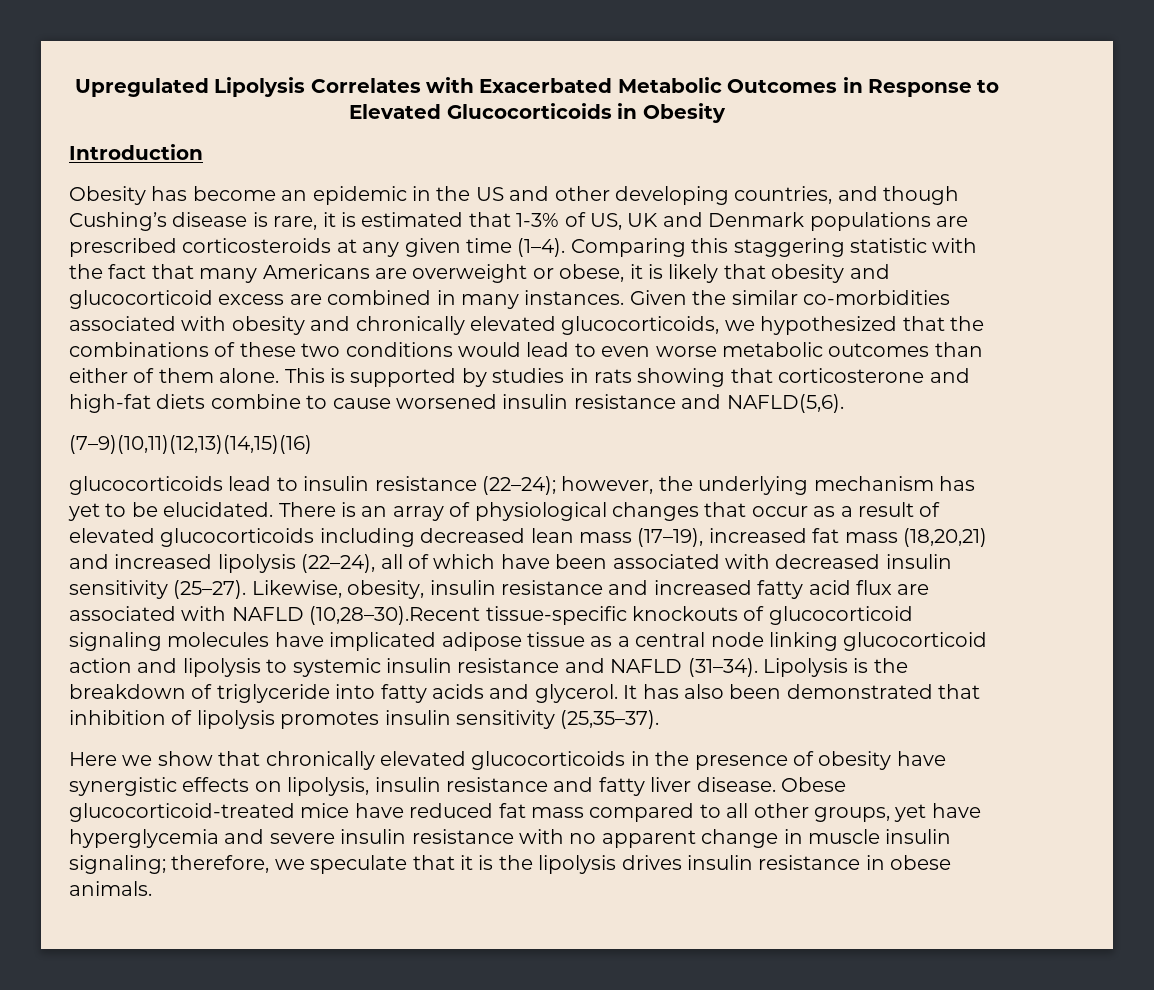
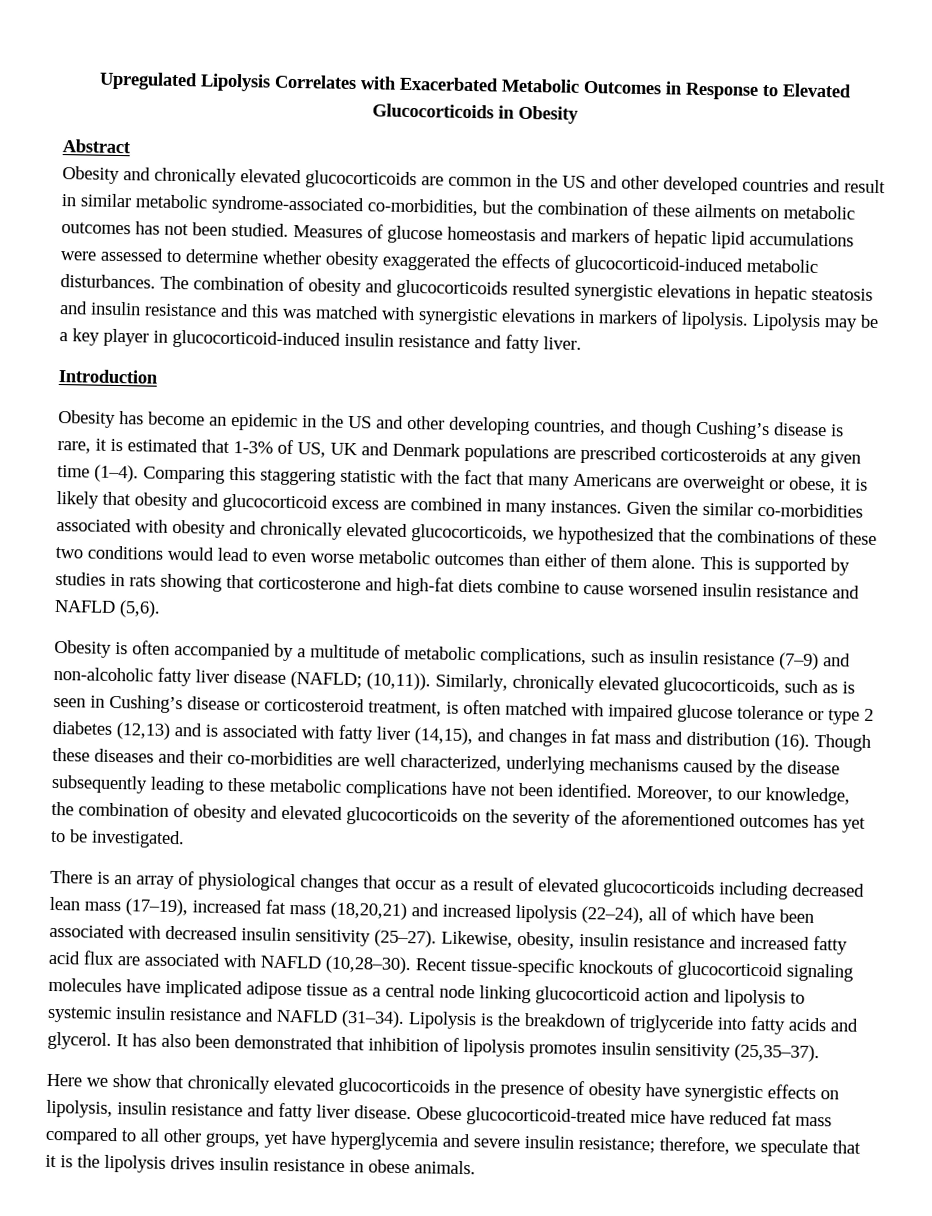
(726, 113) none -> [62,139,131,154] [62,166,886,195] [61,193,855,220] [61,221,854,249] [60,247,819,276] [60,274,873,304] [59,301,879,332] [59,328,582,354] // Abstract // Obesity and chronically elevated glucocorticoids are common in the US and other developed countries and result in similar metabolic syndrome-associated co-morbidities, but the combination of these ailments on metabolic outcomes has not been studied. Measures of glucose homeostasis and markers of hepatic lipid accumulations were assessed to determine whether obesity exaggerated the effects of glucocorticoid-induced metabolic disturbances. The combination of obesity and glucocorticoids resulted synergistic elevations in hepatic steatosis and insulin resistance and this was matched with synergistic elevations in markers of lipolysis. Lipolysis may be a key player in glucocorticoid-induced insulin resistance and fatty liver.
[726,394,844,413] [69,435,312,454] [69,476,934,495] NAFLD(5,6). // (7–9)(10,11)(12,13)(14,15)(16) // glucocorticoids lead to insulin resistance (22–24); however, the underlying mechanism -> [54,599,161,618] [54,639,851,671] [53,666,855,697] [53,694,874,725] [52,720,871,752] [52,747,840,777] [51,774,850,806] [51,801,809,828] NAFLD (5,6). // Obesity is often accompanied by a multitude of metabolic complications, such as insulin resistance (7–9) and non-alcoholic fatty liver disease (NAFLD; (10,11)). Similarly, chronically elevated glucocorticoids, such as is seen in Cushing’s disease or corticosteroid treatment, is often matched with impaired glucose tolerance or type 2 diabetes (12,13) and is associated with fatty liver (14,15), and changes in fat mass and distribution (16). Though these diseases and their co-morbidities are well characterized, underlying mechanisms caused by the disease subsequently leading to these metabolic complications have not been identified. Moreover, to our knowledge, the combination of obesity and elevated glucocorticoids on the severity of the aforementioned outcomes
[163,502,274,517] elucidated. -> [91,829,185,849] investigated. //
[309,606,481,625] (10,28–30).Recent -> [325,955,467,975] (10,28–30). Recent
[411,829,952,848] [69,855,166,874] resistance with no apparent change in muscle insulin signaling; -> [578,1137,655,1154] resistance;

